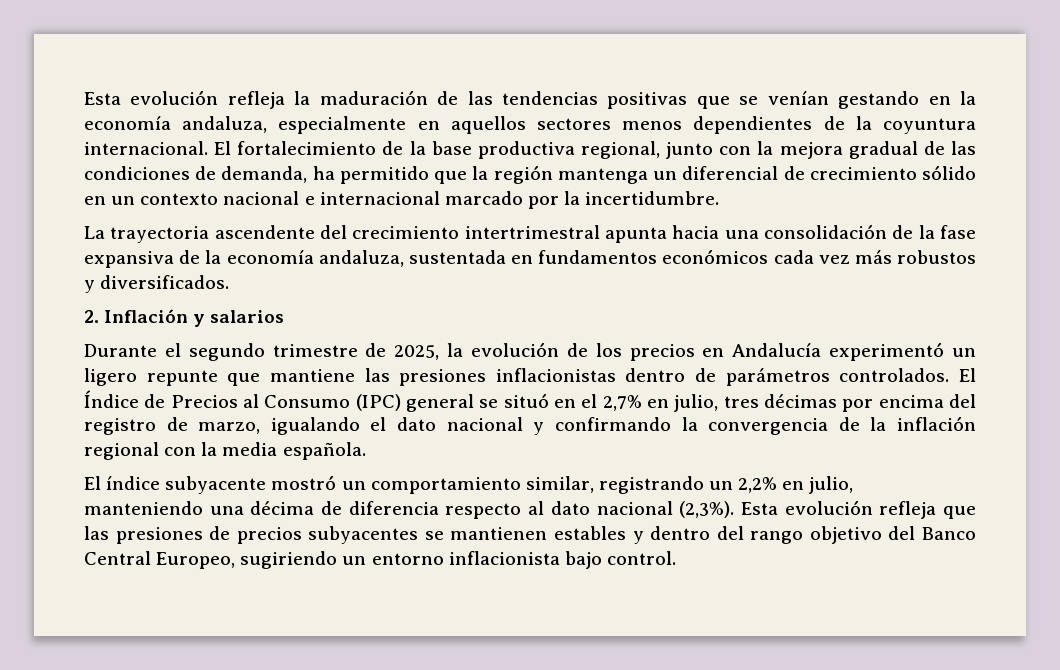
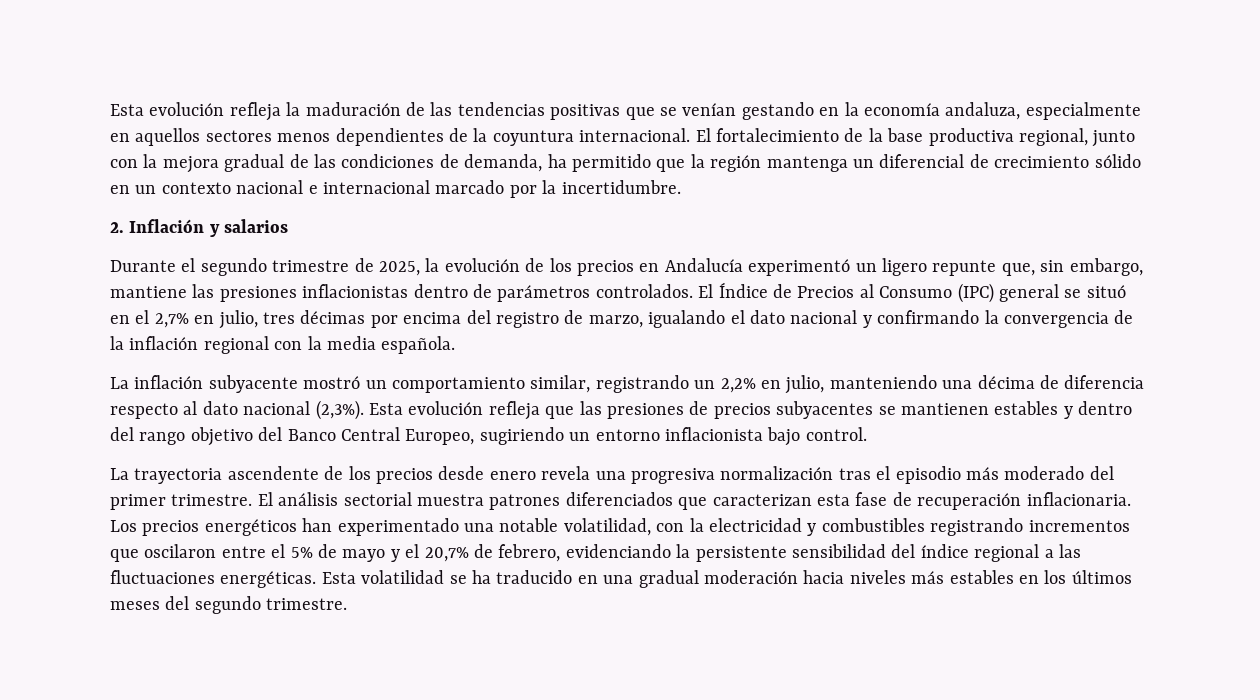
[84,224,977,243] [84,249,976,268] [84,275,230,293] // La trayectoria ascendente del crecimiento intertrimestral apunta hacia una consolidación de la fase expansiva de la economía andaluza, sustentada en fundamentos económicos cada vez más robustos y diversificados. -> (681, 187) none
[227,373,261,386] que -> [1001,258,1143,276] que, sin embargo,
[84,476,161,490] El índice -> [110,375,204,389] La inflación
(676, 558) none -> [110,466,1114,484] [110,492,1131,510] [110,518,1130,536] [110,544,1081,562] [110,570,1132,588] [110,596,348,614] // La trayectoria ascendente de los precios desde enero revela una progresiva normalización tras el episodio más moderado del primer trimestre. El análisis sectorial muestra patrones diferenciados que caracterizan esta fase de recuperación inflacionaria. Los precios energéticos han experimentado una notable volatilidad, con la electricidad y combustibles registrando incrementos que oscilaron entre el 5% de mayo y el 20,7% de febrero, evidenciando la persistente sensibilidad del índice regional a las fluctuaciones energéticas. Esta volatilidad se ha traducido en una gradual moderación hacia niveles más estables en los últimos meses del segundo trimestre.

